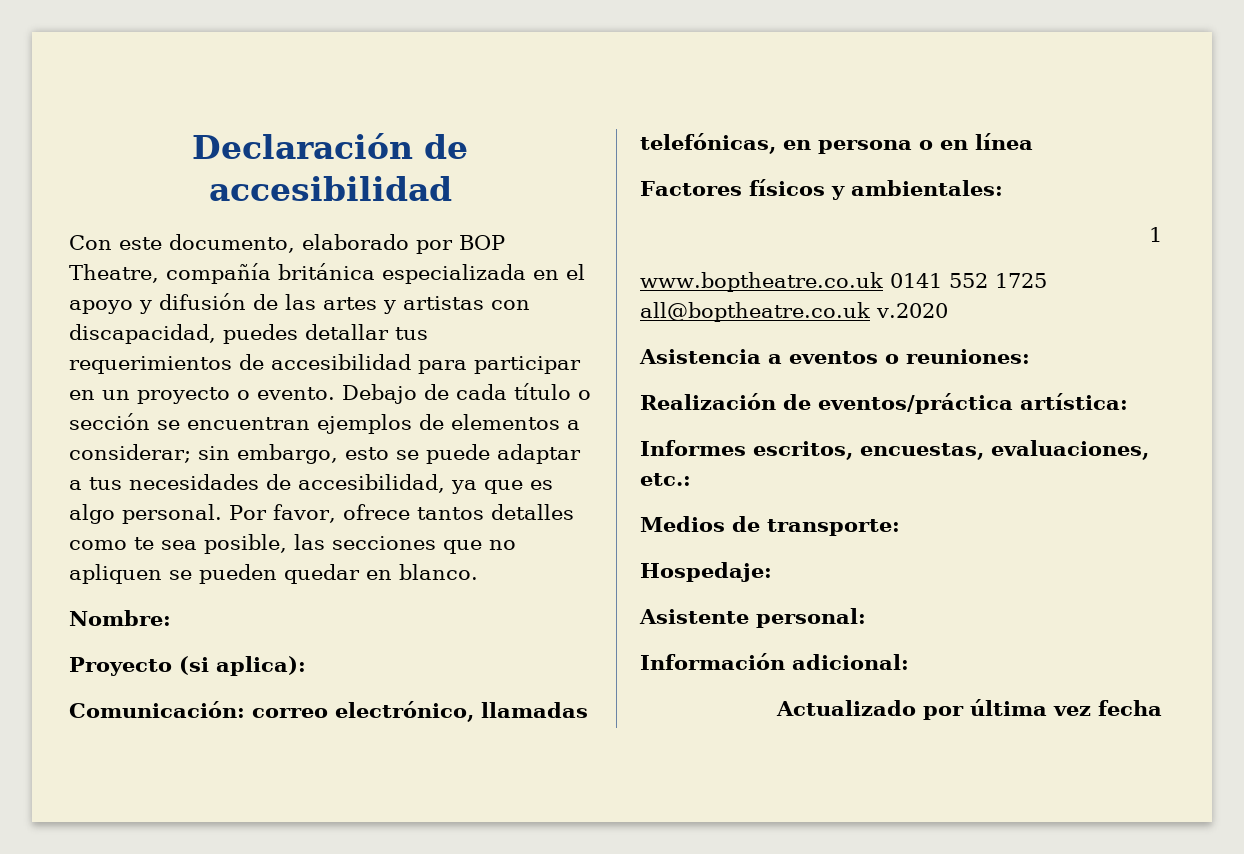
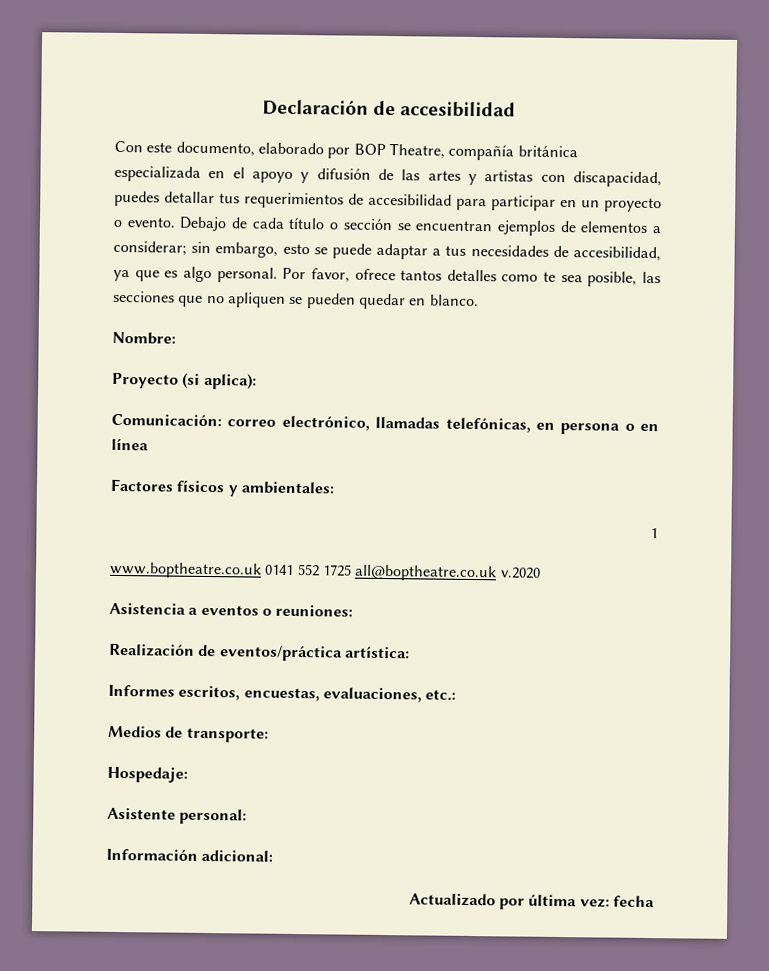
[1053,706,1091,716] vez -> [579,898,610,908] vez:

